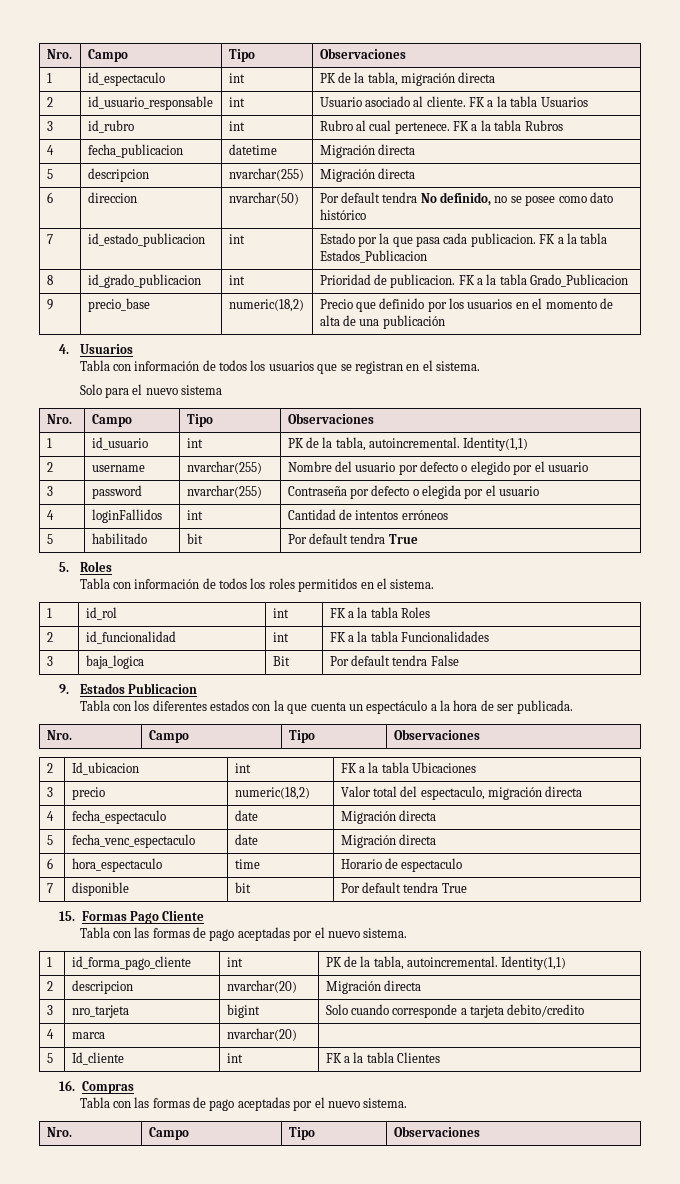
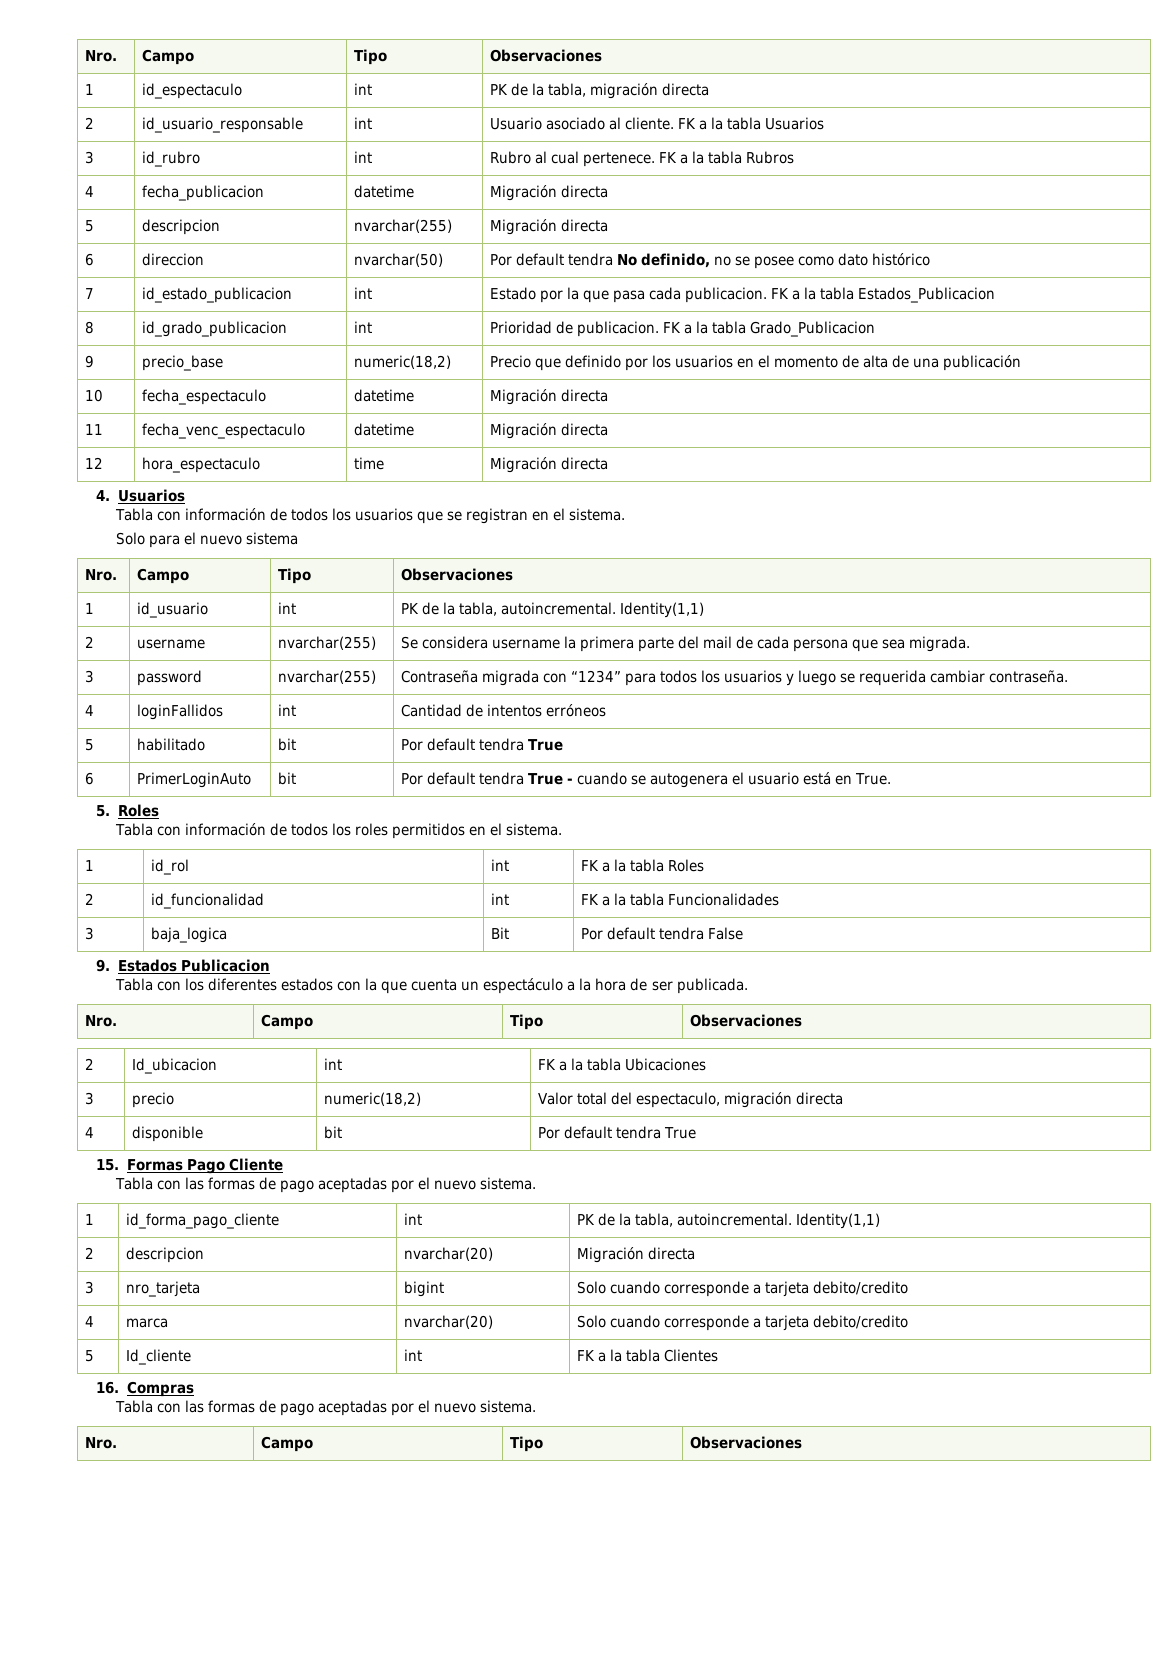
(445, 322) none -> [84,389,103,402] [141,389,266,405] [353,389,414,402] [489,389,608,405] [84,424,103,435] [141,423,305,439] [353,423,414,436] [489,423,608,439] [84,457,103,469] [141,457,260,473] [353,457,384,470] [489,457,608,473] // 10 | fecha_espectaculo | datetime | Migración directa // 11 | fecha_venc_espectaculo | datetime | Migración directa // 12 | hora_espectaculo | time | Migración directa
[287,461,588,475] [46,486,53,496] [91,485,142,499] [186,485,262,498] [287,485,540,499] Nombre del usuario por defecto o elegido por el usuario // 3 | password | nvarchar(255) | Contraseña por defecto o elegida por el usuario -> [400,636,971,652] [84,670,94,683] [136,670,202,686] [277,670,376,684] [400,670,1069,686] Se considera username la primera parte del mail de cada persona que sea migrada. // 3 | password | nvarchar(255) | Contraseña migrada con “1234” para todos los usuarios y luego se requerida cambiar contraseña.
(418, 539) none -> [84,772,94,785] [136,772,251,788] [277,772,296,785] [400,772,892,788] // 6 | PrimerLoginAuto | bit | Por default tendra True - cuando se autogenera el usuario está en True.
[71,810,166,824] [234,810,258,821] [340,810,436,824] [46,835,53,845] [71,834,195,848] [234,834,258,845] [340,834,436,848] [46,858,53,869] [71,858,162,872] [234,859,260,869] [340,858,463,872] [46,883,53,893] | fecha_espectaculo | date | Migración directa // 5 | fecha_venc_espectaculo | date | Migración directa // 6 | hora_espectaculo | time | Horario de espectaculo // 7 -> (94, 1132) none
(297, 1034) none -> [576,1315,908,1331] Solo cuando corresponde a tarjeta debito/credito

